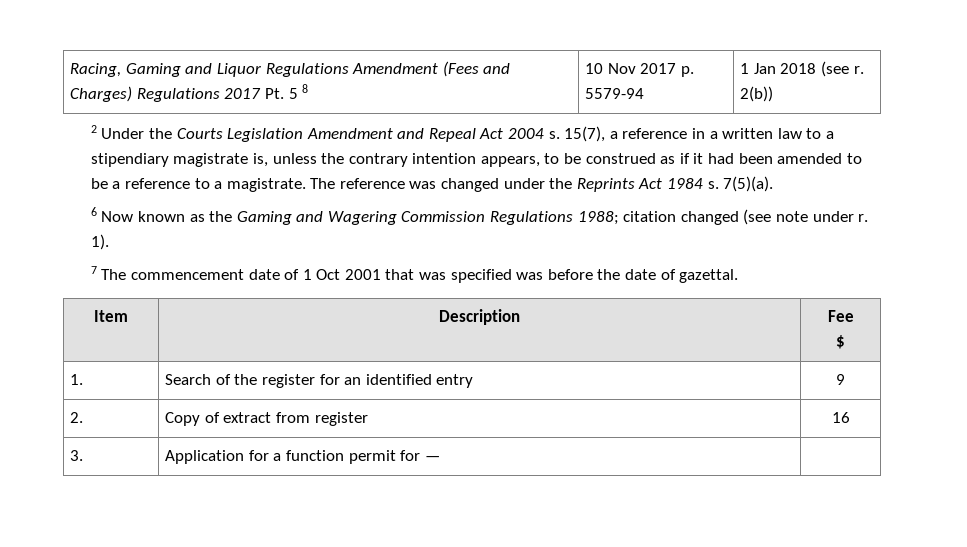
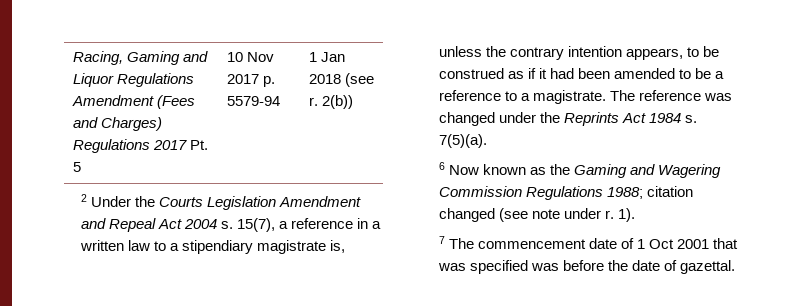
[302,84,309,93] 8 -> (81, 167) none
[94,310,128,322] [439,309,520,325] [827,310,854,322] [836,335,845,349] [70,374,84,385] [165,374,474,388] [836,374,845,385] [70,412,84,423] [165,412,368,426] [831,412,850,423] [70,450,84,461] [165,450,440,464] // Item | Description | Fee // $ // 1. | Search of the register for an identified entry | 9 // 2. | Copy of extract from register | 16 // 3. | Application for a function permit for — | -> (735, 267) none

